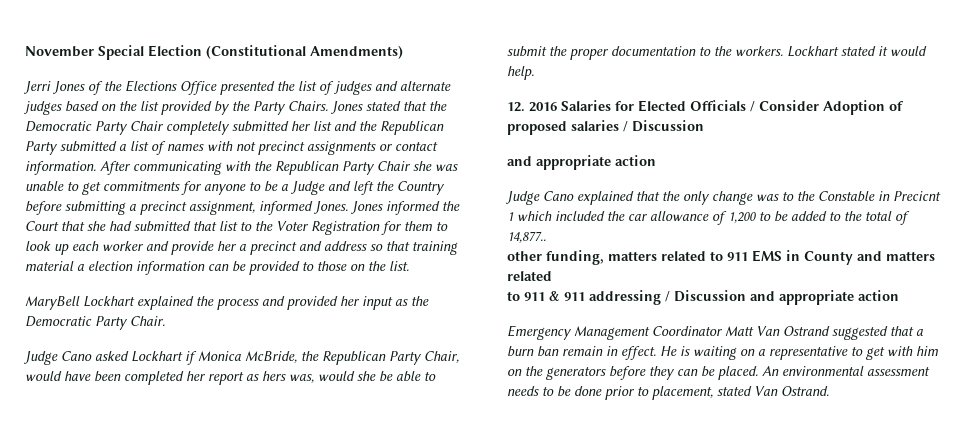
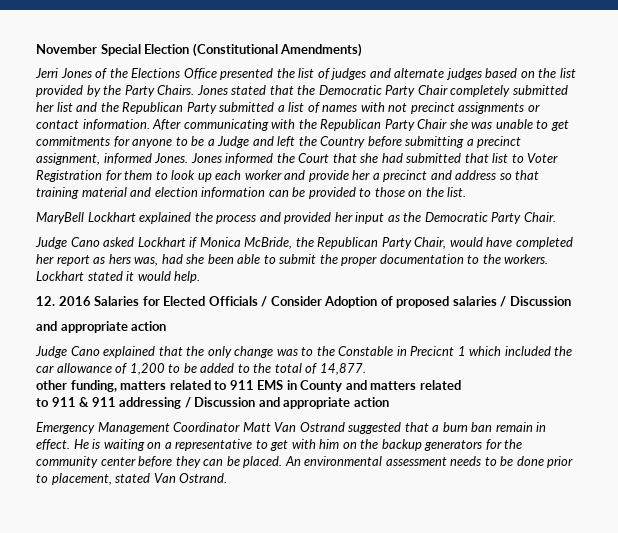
[255,221,273,231] the -> (524, 158) none
[77,264,84,271] a -> [130,187,152,197] and
[94,371,121,382] been -> (513, 242) none
[318,371,393,382] would she be -> [161,254,234,264] had she been
[507,231,546,243] 14,877.. -> [319,363,366,375] 14,877.
[546,367,606,380] generators -> [381,439,523,451] [36,456,136,468] backup generators for the community center

